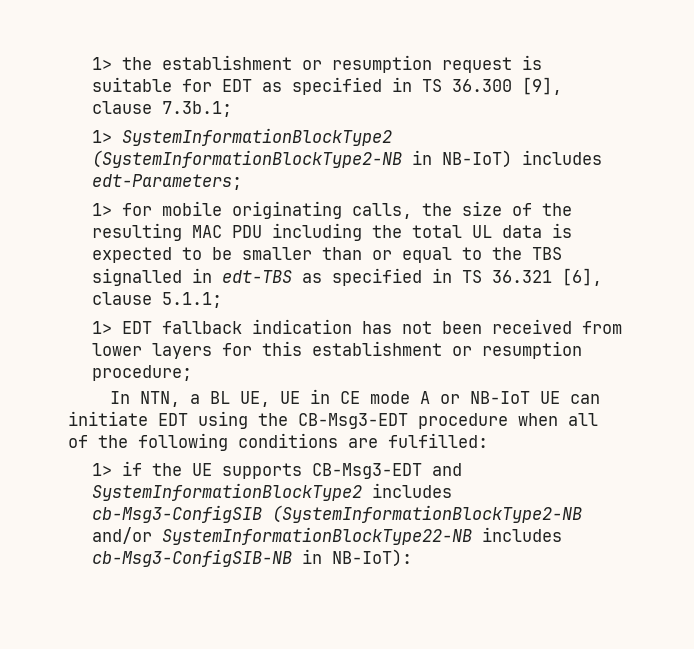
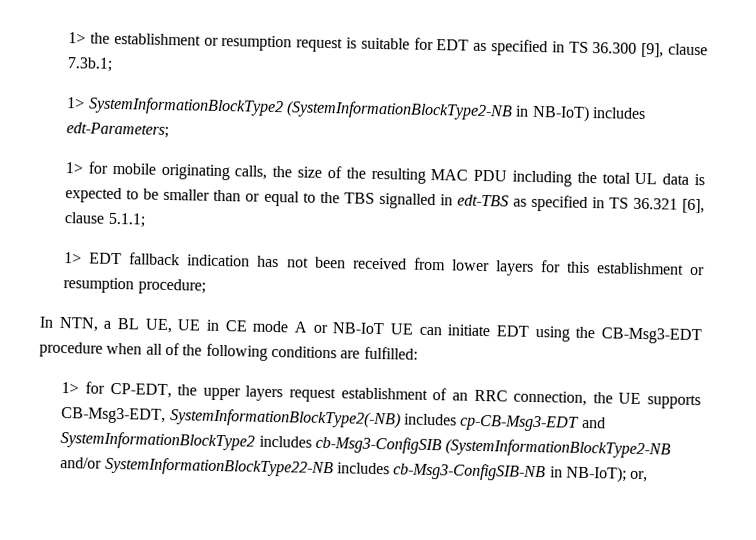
[121,461,422,479] if the UE supports CB-Msg3-EDT -> [84,381,701,410] [61,407,580,432] for CP-EDT, the upper layers request establishment of an RRC connection, the UE supports CB-Msg3-EDT, SystemInformationBlockType2(-NB) includes cp-CB-Msg3-EDT
[331,549,412,567] NB-IoT): -> [565,465,649,483] NB-IoT); or,

